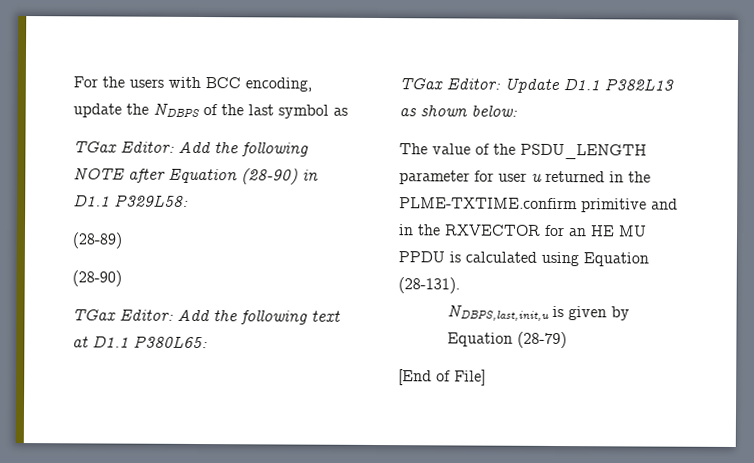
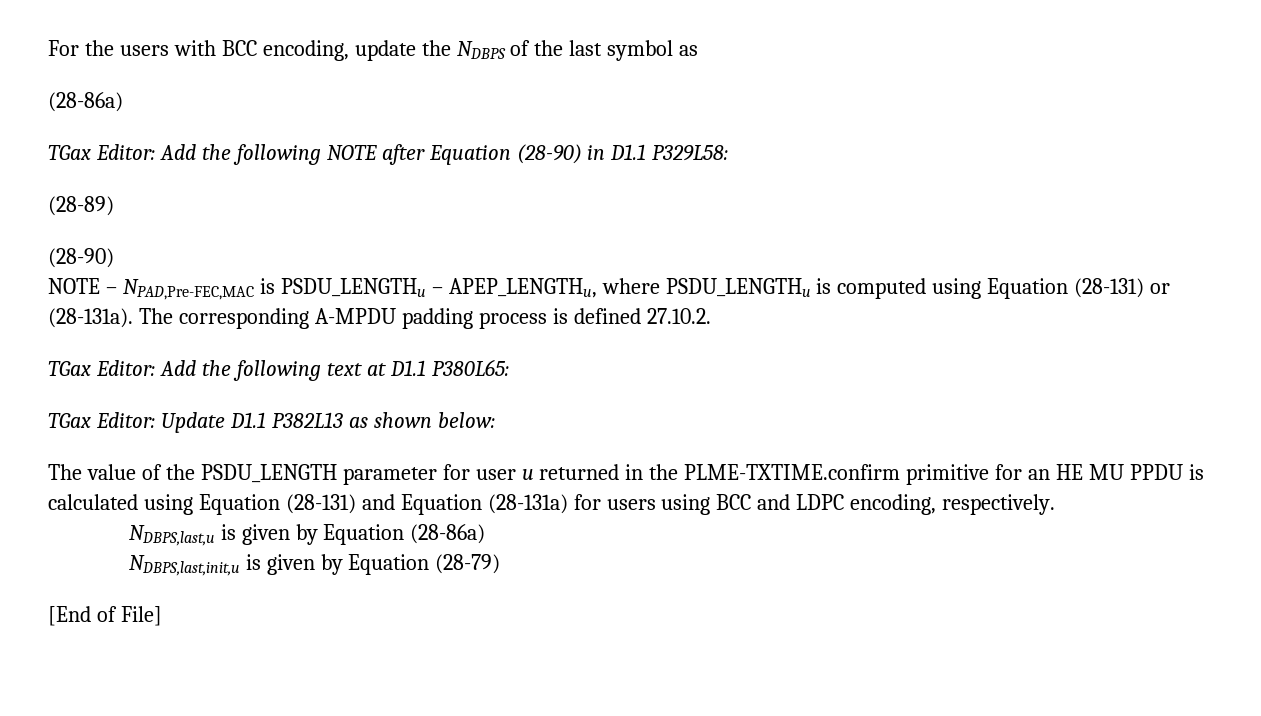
(348, 111) none -> [48,92,123,112] // (28-86a)
(122, 278) none -> [48,278,1171,300] [48,308,711,329] // NOTE – NPAD,Pre-FEC,MAC is PSDU_LENGTHu – APEP_LENGTHu, where PSDU_LENGTHu is computed using Equation (28-131) or (28-131a). The corresponding A-MPDU padding process is defined 27.10.2.
[651,198,678,210] [398,224,541,236] and in the RXVECTOR -> (990, 474) none
[398,277,460,294] (28-131). -> [285,494,1056,515] [128,524,486,546] (28-131) and Equation (28-131a) for users using BCC and LDPC encoding, respectively. // NDBPS,last,u is given by Equation (28-86a)

